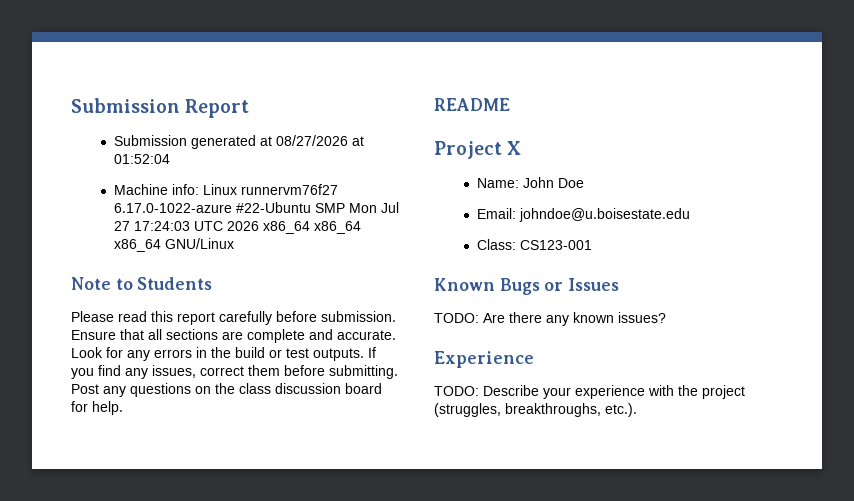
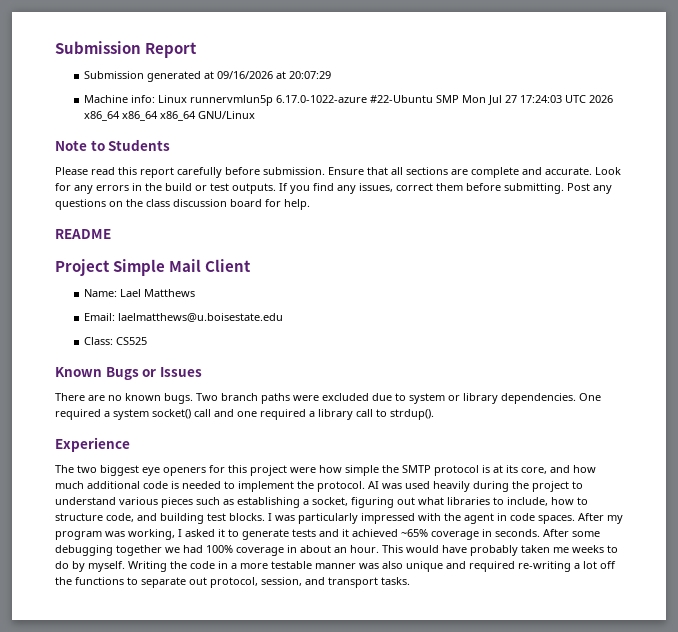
[276,135,365,146] [114,154,171,164] 08/27/2026 at 01:52:04 -> [216,71,331,79] 09/16/2026 at 20:07:29
[241,184,339,195] runnervm76f27 -> [189,95,273,106] runnervmlun5p
[507,141,522,155] X -> [113,259,252,276] Simple Mail Client
[523,177,585,188] John Doe -> [119,289,195,297] Lael Matthews
[519,208,691,222] johndoe@u.boisestate.edu -> [117,313,283,322] laelmatthews@u.boisestate.edu
[520,240,593,250] CS123-001 -> [115,337,147,345] CS525
[434,312,666,326] [434,351,534,368] [434,385,745,399] [434,403,637,417] TODO: Are there any known issues? // Experience // TODO: Describe your experience with the project (struggles, breakthroughs, etc.). -> [55,393,601,404] [55,409,434,420] [55,437,130,452] [55,465,596,476] [55,481,583,492] [55,497,588,508] [55,513,623,524] [55,529,600,540] [55,545,618,556] [55,561,616,572] [55,577,410,588] There are no known bugs. Two branch paths were excluded due to system or library dependencies. One required a system socket() call and one required a library call to strdup(). // Experience // The two biggest eye openers for this project were how simple the SMTP protocol is at its core, and how much additional code is needed to implement the protocol. AI was used heavily during the project to understand various pieces such as establishing a socket, figuring out what libraries to include, how to structure code, and building test blocks. I was particularly impressed with the agent in code spaces. After my program was working, I asked it to generate tests and it achieved ~65% coverage in seconds. After some debugging together we had 100% coverage in about an hour. This would have probably taken me weeks to do by myself. Writing the code in a more testable manner was also unique and required re-writing a lot off the functions to separate out protocol, session, and transport tasks.

